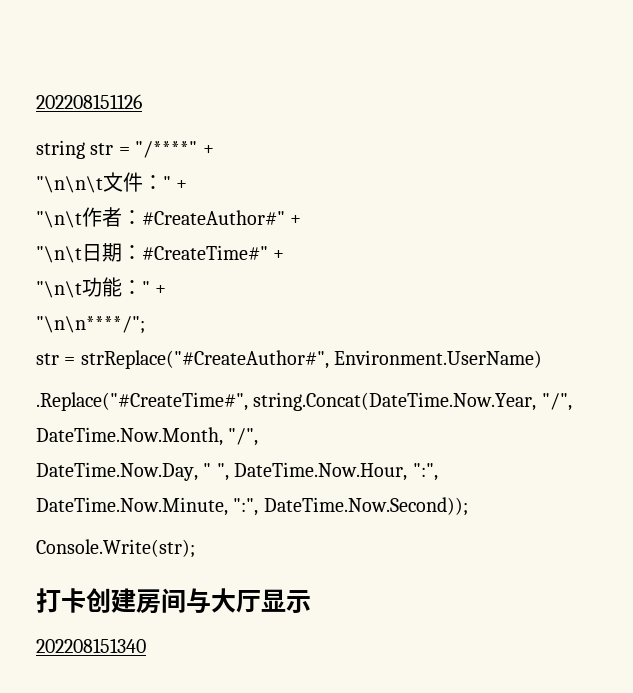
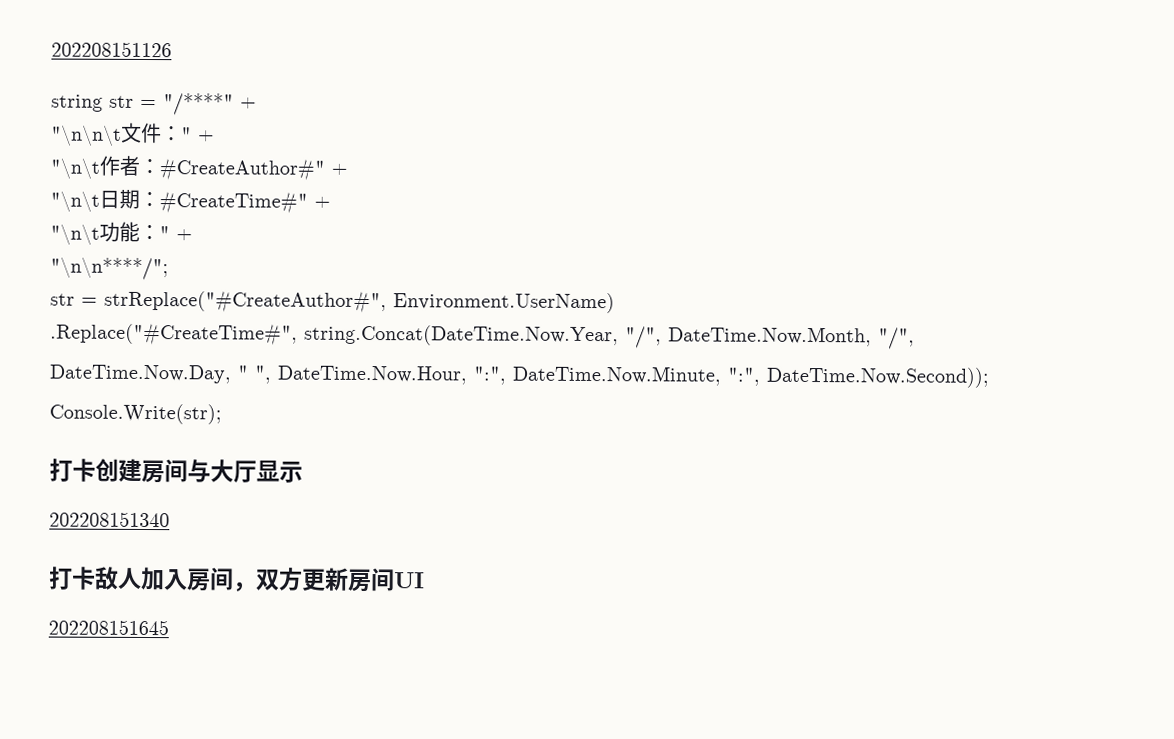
(146, 645) none -> [48,566,425,593] [48,619,169,636] // 打卡敌人加入房间，双方更新房间UI // 202208151645

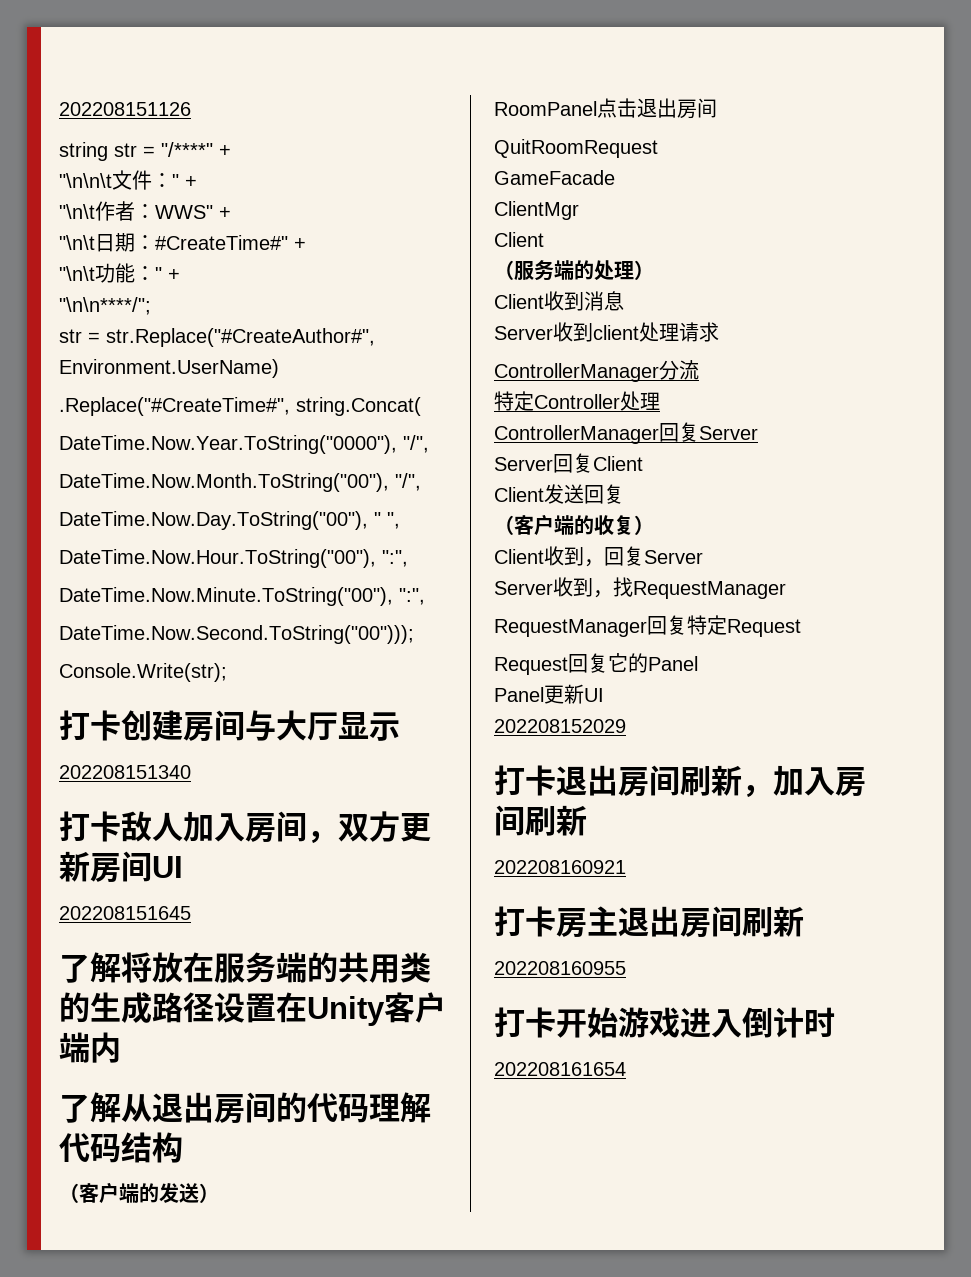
[159,158,325,181] #CreateAuthor#" -> [155,205,213,219] WWS"
[104,289,387,314] strReplace("#CreateAuthor#", -> [106,328,375,347] str.Replace("#CreateAuthor#",
[304,324,915,350] [49,364,232,384] string.Concat(DateTime.Now.Year, "/", DateTime.Now.Month, "/", // DateTime.Now.Day, -> [296,397,421,416] [59,435,429,454] [59,473,421,492] [59,511,368,530] string.Concat( // DateTime.Now.Year.ToString("0000"), "/", // DateTime.Now.Month.ToString("00"), "/", // DateTime.Now.Day.ToString("00"),
[277,365,990,388] DateTime.Now.Hour, ":", DateTime.Now.Minute, ":", DateTime.Now.Second)); -> [59,549,408,568] [59,587,425,606] [59,625,414,644] // DateTime.Now.Hour.ToString("00"), ":", // DateTime.Now.Minute.ToString("00"), ":", // DateTime.Now.Second.ToString("00")));
(169, 627) none -> [59,952,431,983] [59,992,446,1026] [59,1032,121,1063] [59,1092,431,1123] [59,1132,183,1163] [59,1182,219,1204] [494,98,717,119] [494,139,658,158] [494,170,615,185] [494,201,579,220] [494,232,544,247] [494,260,654,281] [494,291,624,311] [494,322,719,342] [494,360,699,382] [494,391,660,411] [494,422,758,444] [494,453,643,473] [494,484,624,504] [494,514,654,536] [494,546,703,567] [494,577,786,599] [494,615,801,637] [494,653,698,675] [494,684,604,704] [494,719,626,733] [494,765,866,798] [494,805,587,836] [494,860,626,874] [494,906,804,937] [494,961,626,975] [494,1007,835,1038] [494,1062,626,1076] // 了解将放在服务端的共用类的生成路径设置在Unity客户端内 // 了解从退出房间的代码理解代码结构 // （客户端的发送） // RoomPanel点击退出房间 // QuitRoomRequest // GameFacade // ClientMgr // Client // （服务端的处理） // Client收到消息 // Server收到client处理请求 // ControllerManager分流 // 特定Controller处理 // ControllerManager回复Server // Server回复Client // Client发送回复 // （客户端的收复） // Client收到，回复Server // Server收到，找RequestManager // RequestManager回复特定Request // Request回复它的Panel // Panel更新UI // 202208152029 // 打卡退出房间刷新，加入房间刷新 // 202208160921 // 打卡房主退出房间刷新 // 202208160955 // 打卡开始游戏进入倒计时 // 202208161654

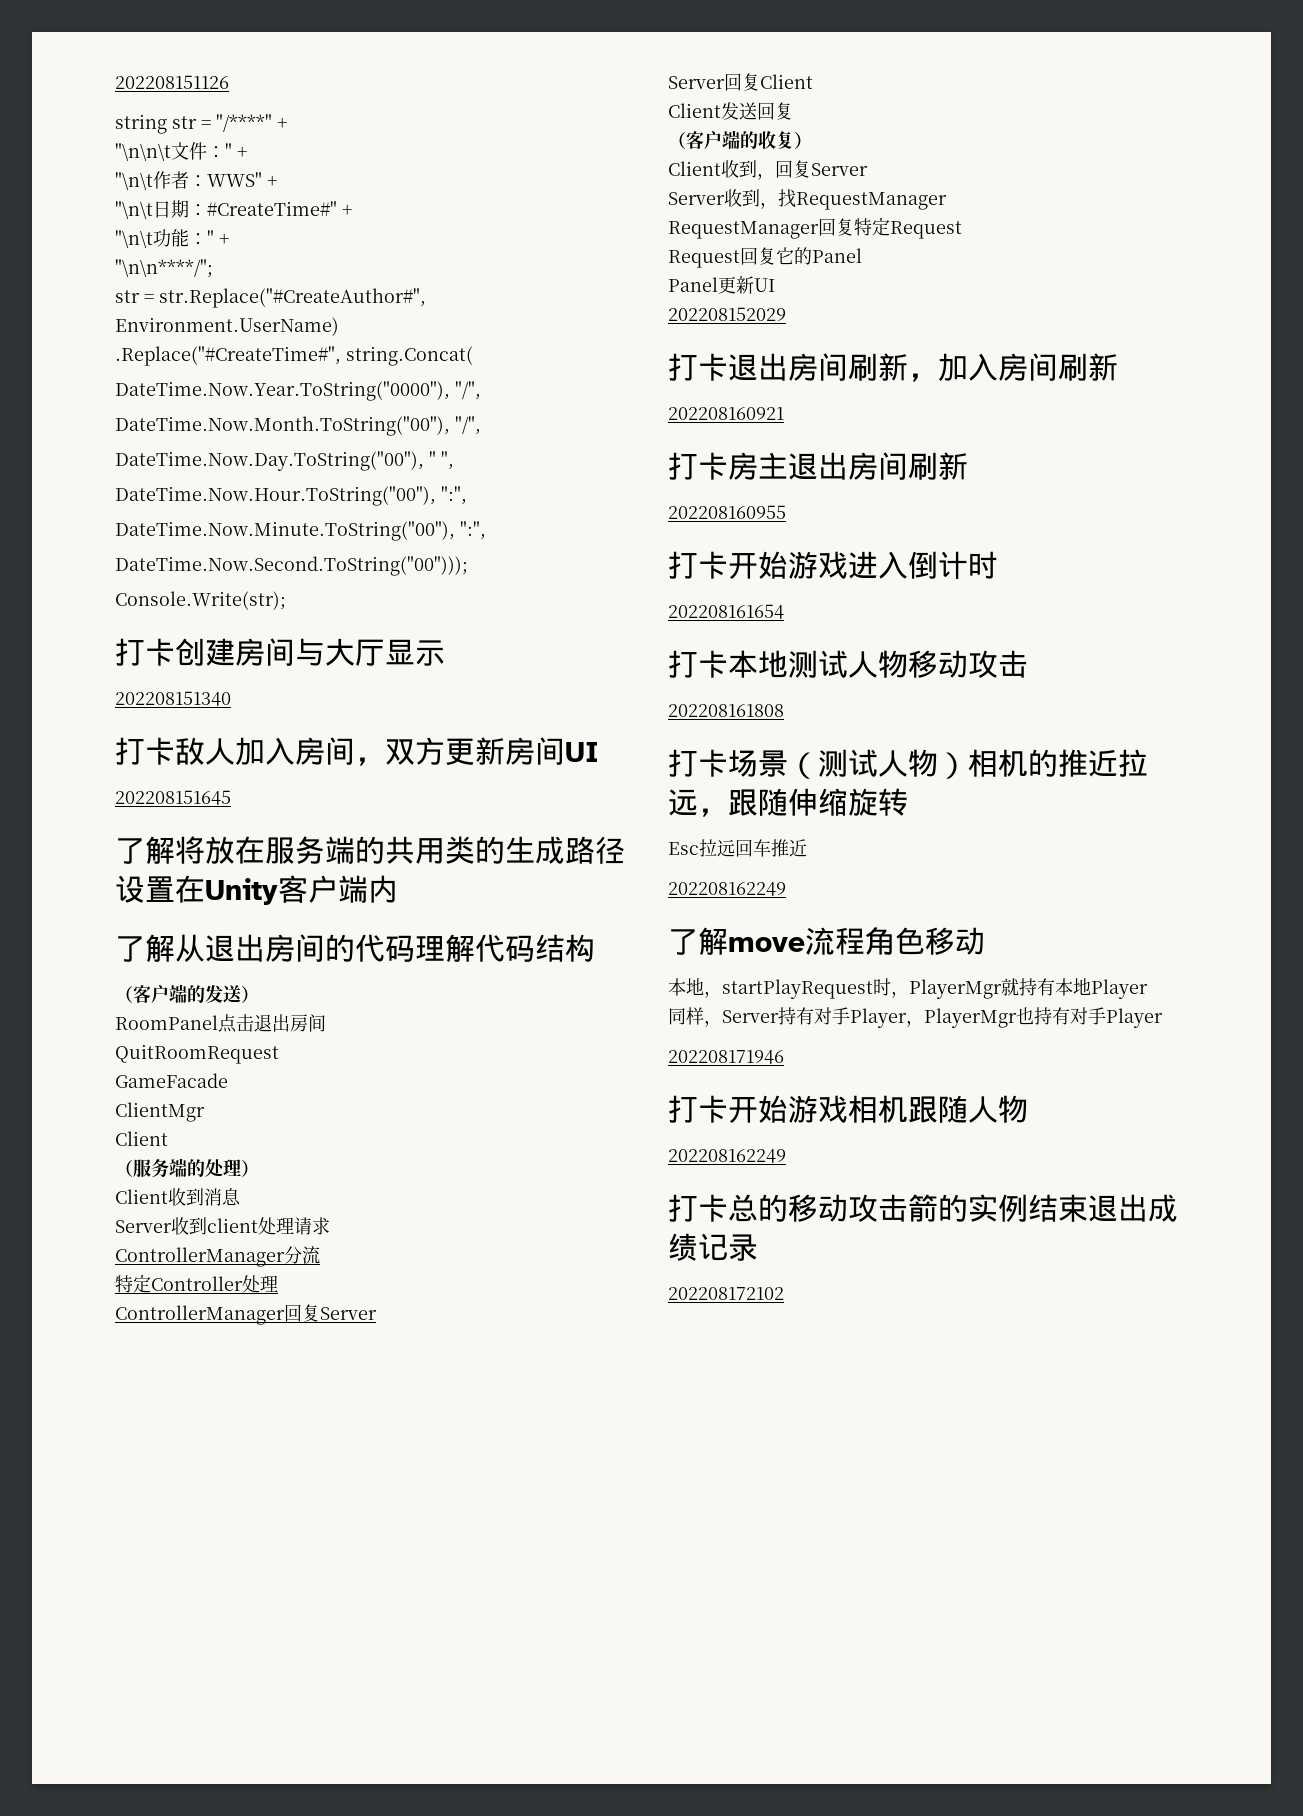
(626, 1069) none -> [668,650,1028,678] [668,704,784,717] [668,749,1148,779] [668,788,908,817] [668,839,807,857] [668,882,786,896] [668,927,985,955] [668,978,1148,999] [668,1007,1163,1028] [668,1050,784,1064] [668,1095,1028,1123] [668,1149,786,1163] [668,1194,1178,1222] [668,1233,758,1261] [668,1287,784,1300] // 打卡本地测试人物移动攻击 // 202208161808 // 打卡场景（测试人物）相机的推近拉远，跟随伸缩旋转 // Esc拉远回车推近 // 202208162249 // 了解move流程角色移动 // 本地，startPlayRequest时，PlayerMgr就持有本地Player // 同样，Server持有对手Player，PlayerMgr也持有对手Player // 202208171946 // 打卡开始游戏相机跟随人物 // 202208162249 // 打卡总的移动攻击箭的实例结束退出成绩记录 // 202208172102

